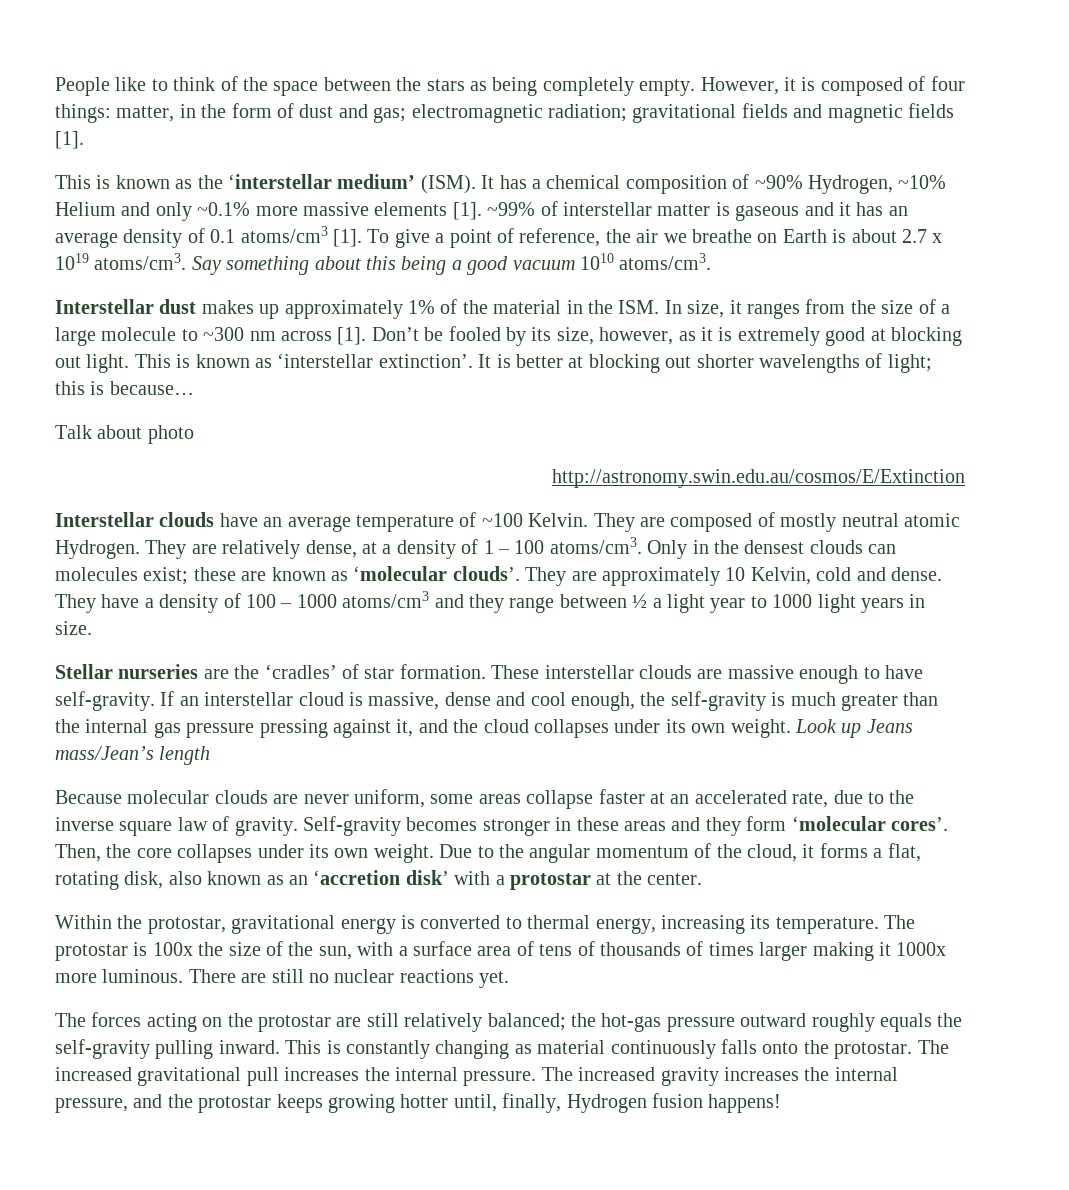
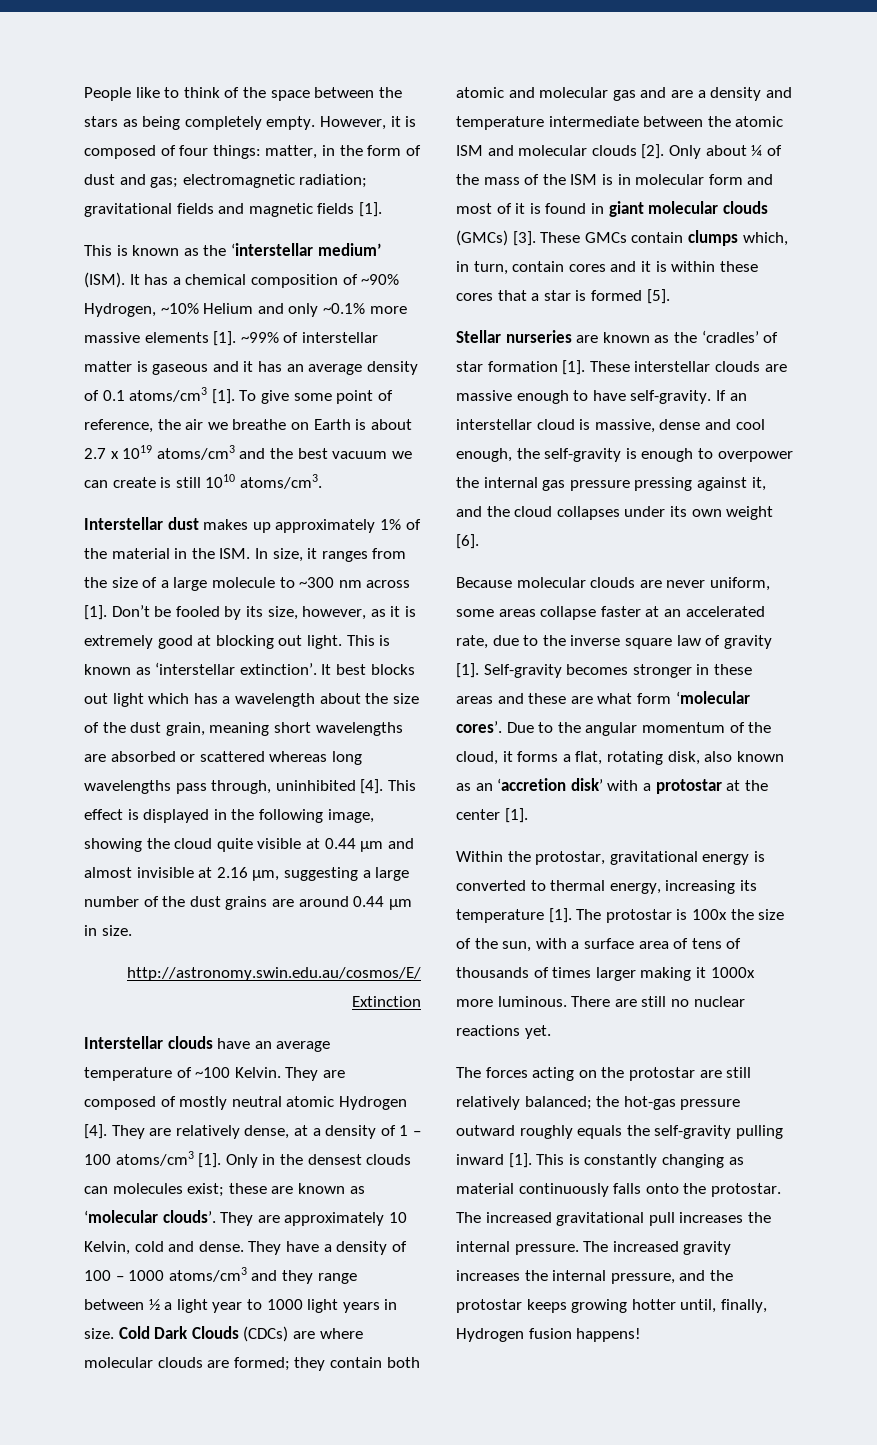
[435,233,445,243] a -> [293,393,332,401] some
[94,253,575,275] atoms/cm3. Say something about this being a good vacuum -> [156,445,412,460] [84,477,201,488] atoms/cm3 and the best vacuum we can create is still
[496,353,932,373] [55,381,194,395] [55,425,194,444] is better at blocking out shorter wavelengths of light; this is because… // Talk about photo -> [335,664,415,675] [84,693,419,707] [84,722,403,736] [84,751,362,765] [84,779,416,794] [84,809,374,823] [84,838,414,852] [84,867,410,881] [84,896,412,910] [84,925,132,936] best blocks out light which has a wavelength about the size of the dust grain, meaning short wavelengths are absorbed or scattered whereas long wavelengths pass through, uninhibited [4]. This effect is displayed in the following image, showing the cloud quite visible at 0.44 µm and almost invisible at 2.16 µm, suggesting a large number of the dust grains are around 0.44 µm in size.
[55,540,140,559] Hydrogen. -> [338,1096,407,1110] [84,1124,107,1139] Hydrogen [4].
[549,537,642,554] atoms/cm3. -> [115,1151,222,1168] atoms/cm3 [1].
(92, 628) none -> [118,1326,363,1342] [84,1357,420,1371] [456,87,792,101] [456,116,784,130] [456,144,782,159] [456,174,774,185] [456,201,768,217] [456,230,788,246] [456,261,758,275] [456,289,670,304] Cold Dark Clouds (CDCs) are where molecular clouds are formed; they contain both atomic and molecular gas and are a density and temperature intermediate between the atomic ISM and molecular clouds [2]. Only about ¼ of the mass of the ISM is in molecular form and most of it is found in giant molecular clouds (GMCs) [3]. These GMCs contain clumps which, in turn, contain cores and it is within these cores that a star is formed [5].
(229, 674) none -> [602,332,670,343] known as
[399,664,486,679] formation. -> [487,360,586,375] formation [1].
[790,692,939,711] much greater than -> [641,448,793,462] enough to overpower
[730,719,913,738] [55,746,211,765] weight. Look up Jeans mass/Jean’s length -> [726,506,774,520] [456,534,479,549] weight [6].
[234,817,298,836] gravity. -> [723,635,772,649] [456,663,479,678] gravity [1].
[705,816,948,836] [55,844,434,863] they form ‘molecular cores’. Then, the core collapses under its own weight. -> [528,691,750,704] [456,721,502,733] these are what form ‘molecular cores’.
[647,873,703,885] center. -> [456,808,528,823] center [1].
[775,917,879,934] temperature. -> [456,908,572,923] temperature [1].
[218,1040,280,1054] inward. -> [456,1153,532,1168] inward [1].

